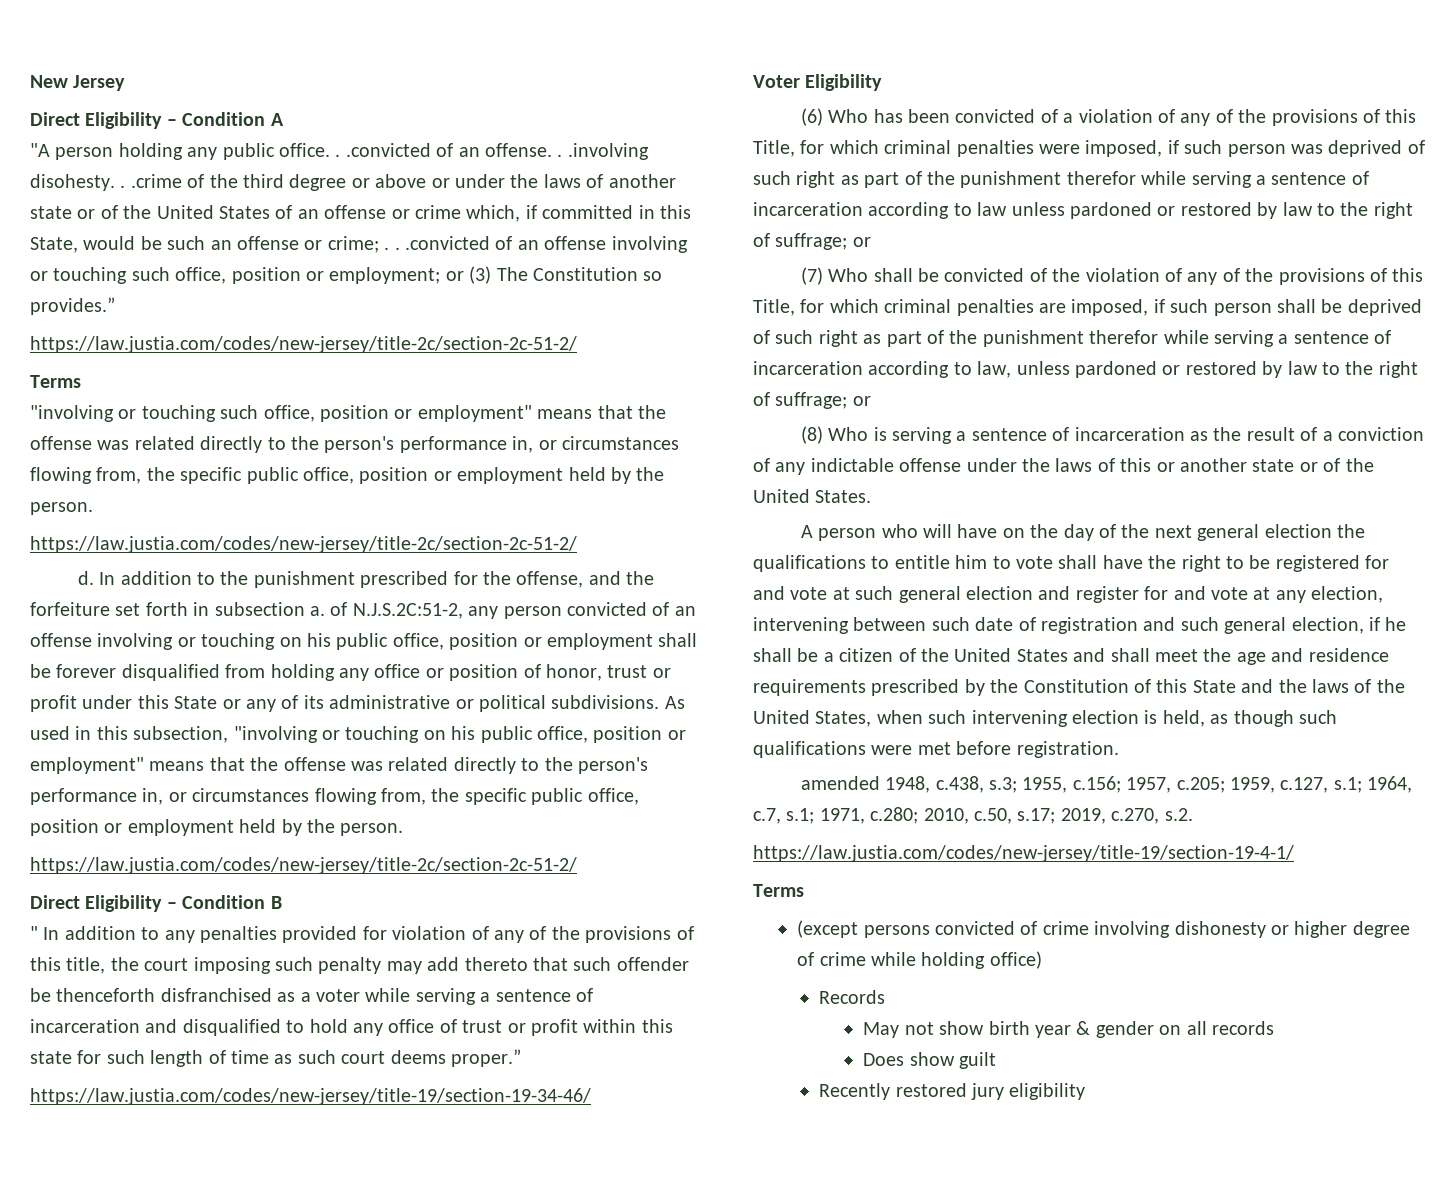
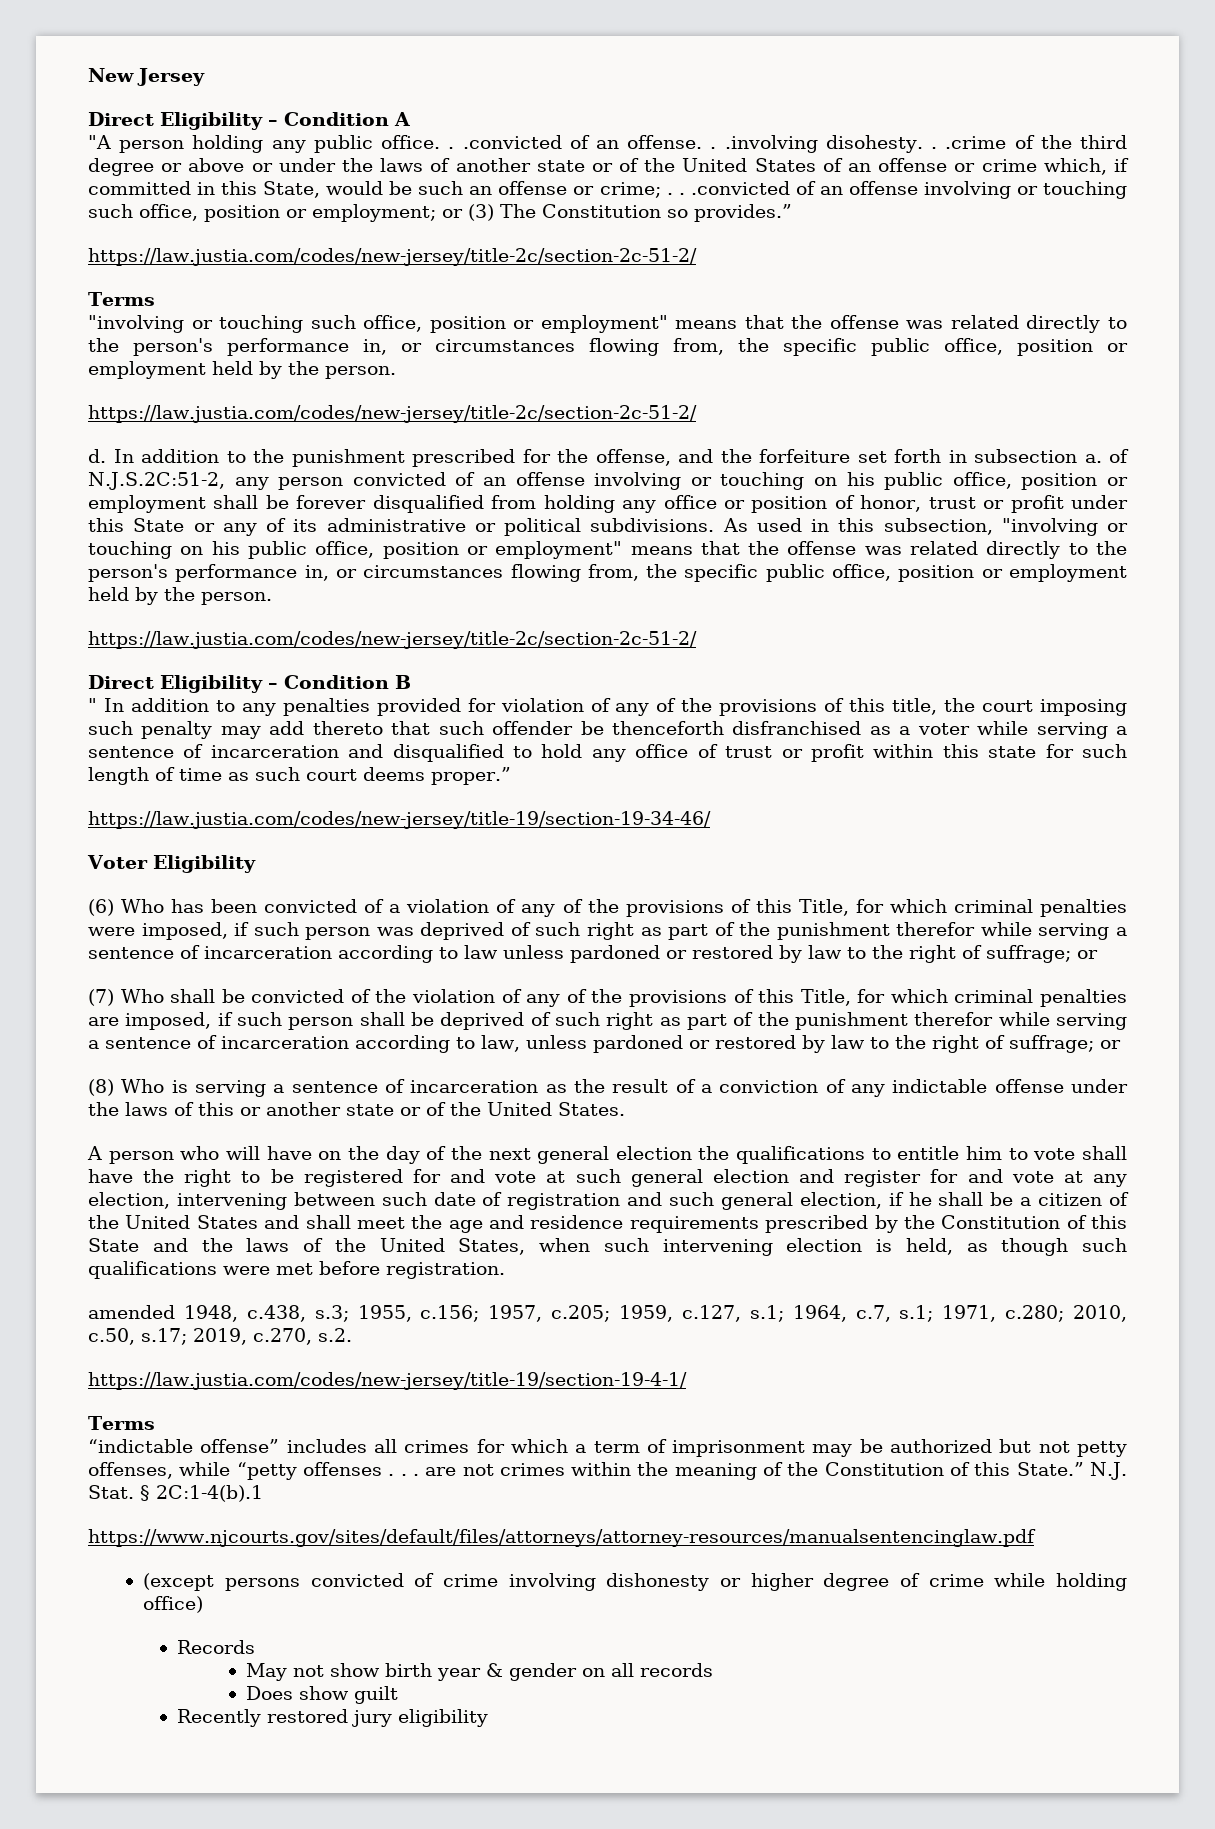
(804, 890) none -> [88,1439,1127,1457] [88,1462,1128,1480] [88,1485,263,1502] [88,1529,1036,1547] // “indictable offense” includes all crimes for which a term of imprisonment may be authorized but not petty offenses, while “petty offenses . . . are not crimes within the meaning of the Constitution of this State.” N.J. Stat. § 2C:1-4(b).1 // https://www.njcourts.gov/sites/default/files/attorneys/attorney-resources/manualsentencinglaw.pdf

